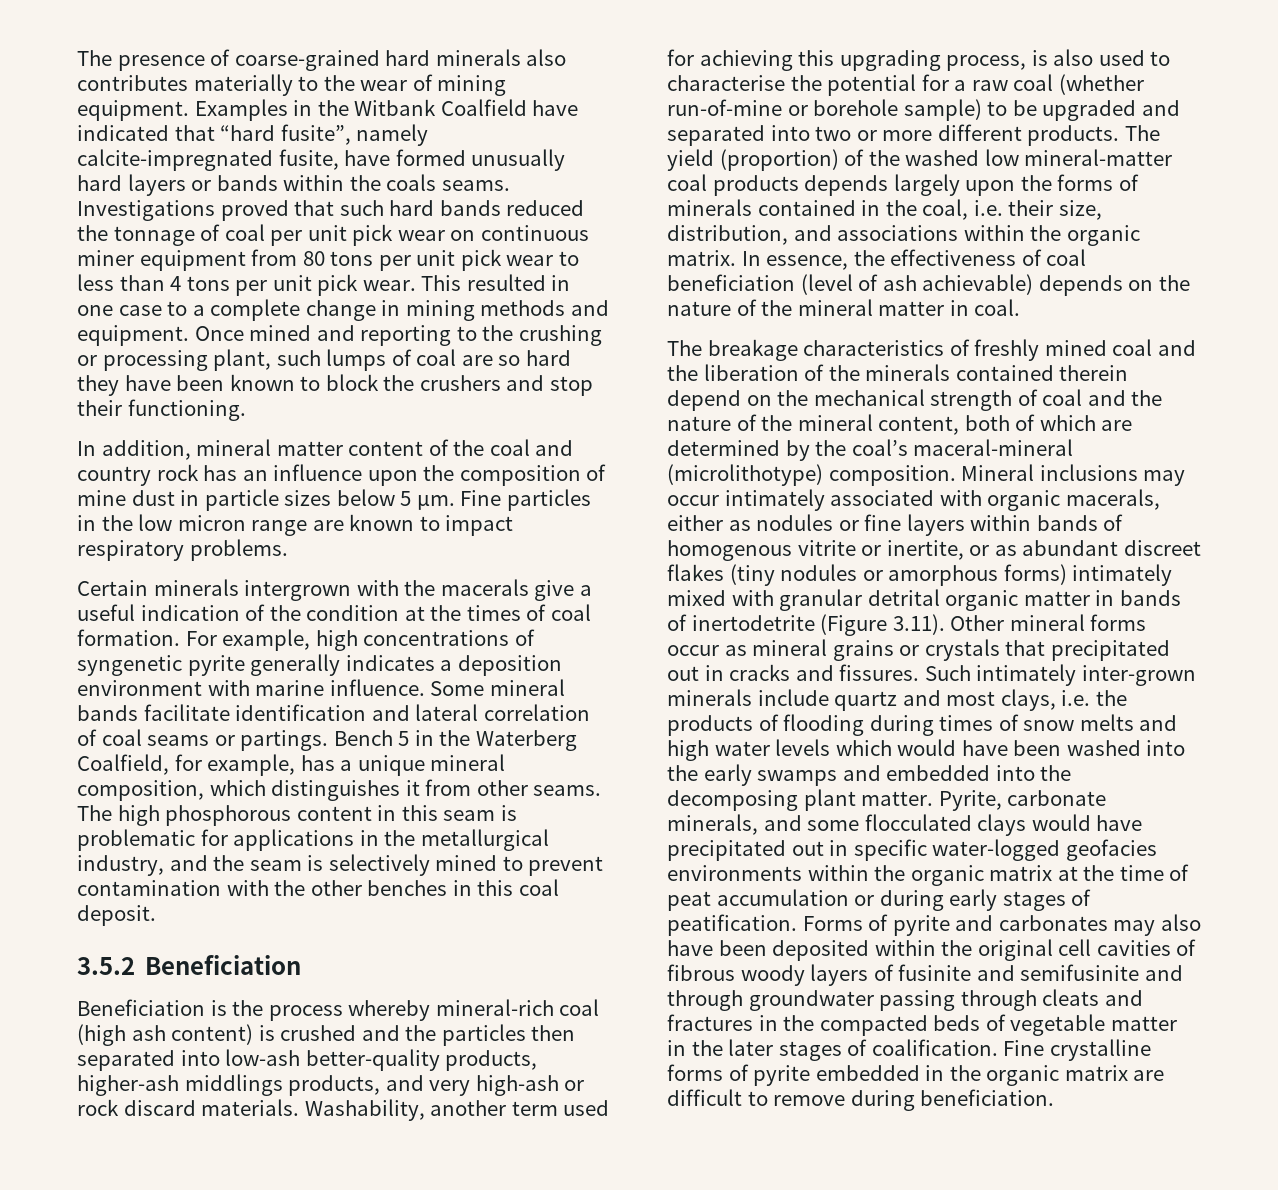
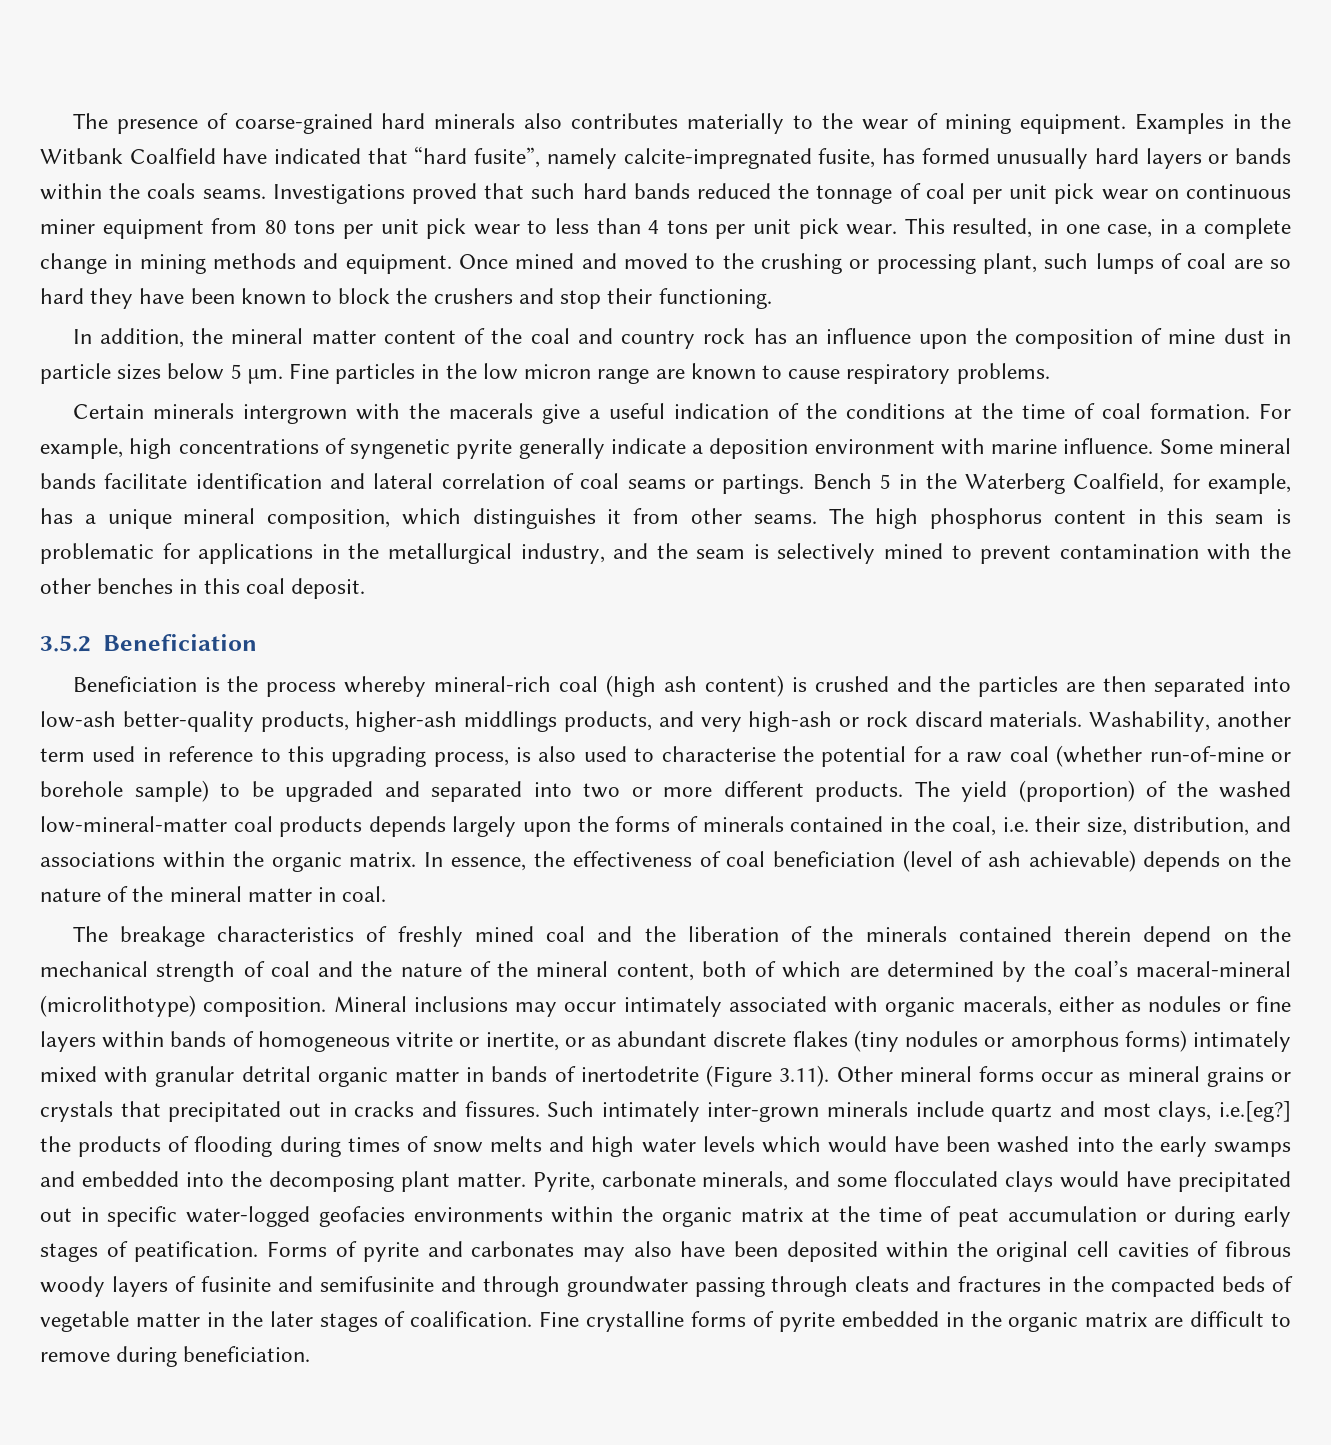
[344,150,391,166] have -> [881,148,915,164] has
[466,274,546,291] resulted -> [952,218,1033,238] resulted,
[118,301,188,316] case to -> [1107,219,1178,238] case, in
[360,325,452,346] reporting -> [624,253,688,269] moved
(191, 450) none -> [192,328,224,344] the
[445,515,514,536] impact -> [788,369,841,379] cause
[306,605,521,621] condition at the times -> [845,403,1065,419] conditions at the time
[345,655,435,671] indicates -> [610,438,686,454] indicate
[165,805,292,826] phosphorous -> [930,508,1043,529] phosphorus
(526, 1035) none -> [1066,682,1096,692] are
[667,49,793,71] for achieving -> [142,746,281,762] in reference to
[984,149,1173,166] low mineral-matter -> [40,816,227,833] low-mineral-matter
[667,540,792,561] homogenous -> [257,1031,390,1052] homogeneous
[1123,540,1201,556] discreet -> [713,1031,787,1047] discrete
[1061,690,1091,706] i.e. -> [1219,1101,1291,1122] i.e.[eg?]

